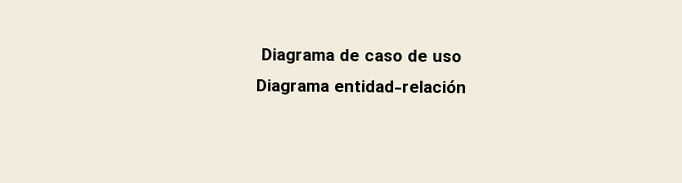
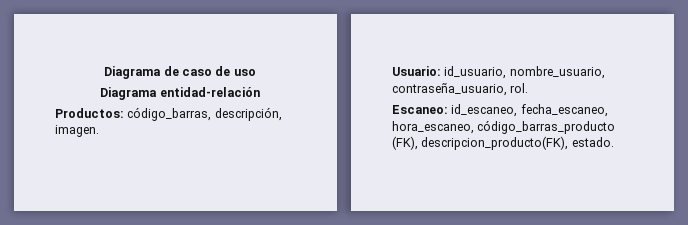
(467, 86) none -> [55,107,282,121] [55,125,99,137] [392,66,605,79] [392,83,529,96] [392,104,608,117] [392,120,616,134] [392,136,614,150] // Productos: código_barras, descripción, imagen. // Usuario: id_usuario, nombre_usuario, contraseña_usuario, rol. // Escaneo: id_escaneo, fecha_escaneo, hora_escaneo, código_barras_producto (FK), descripcion_producto(FK), estado.

